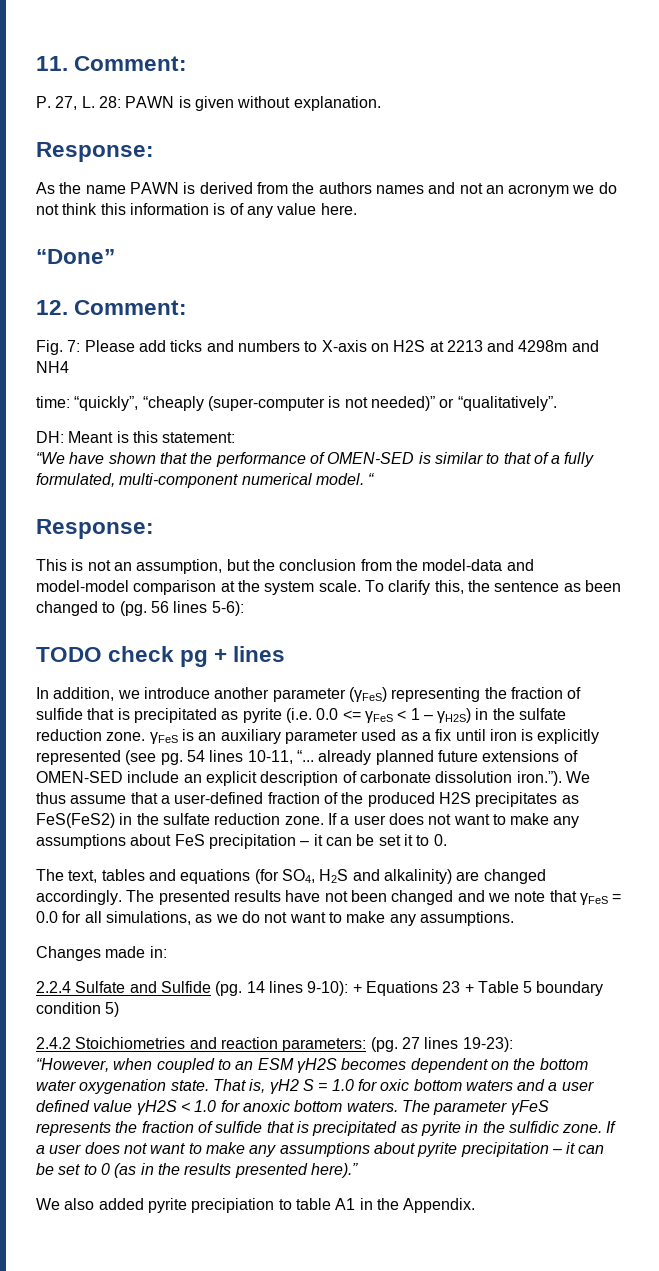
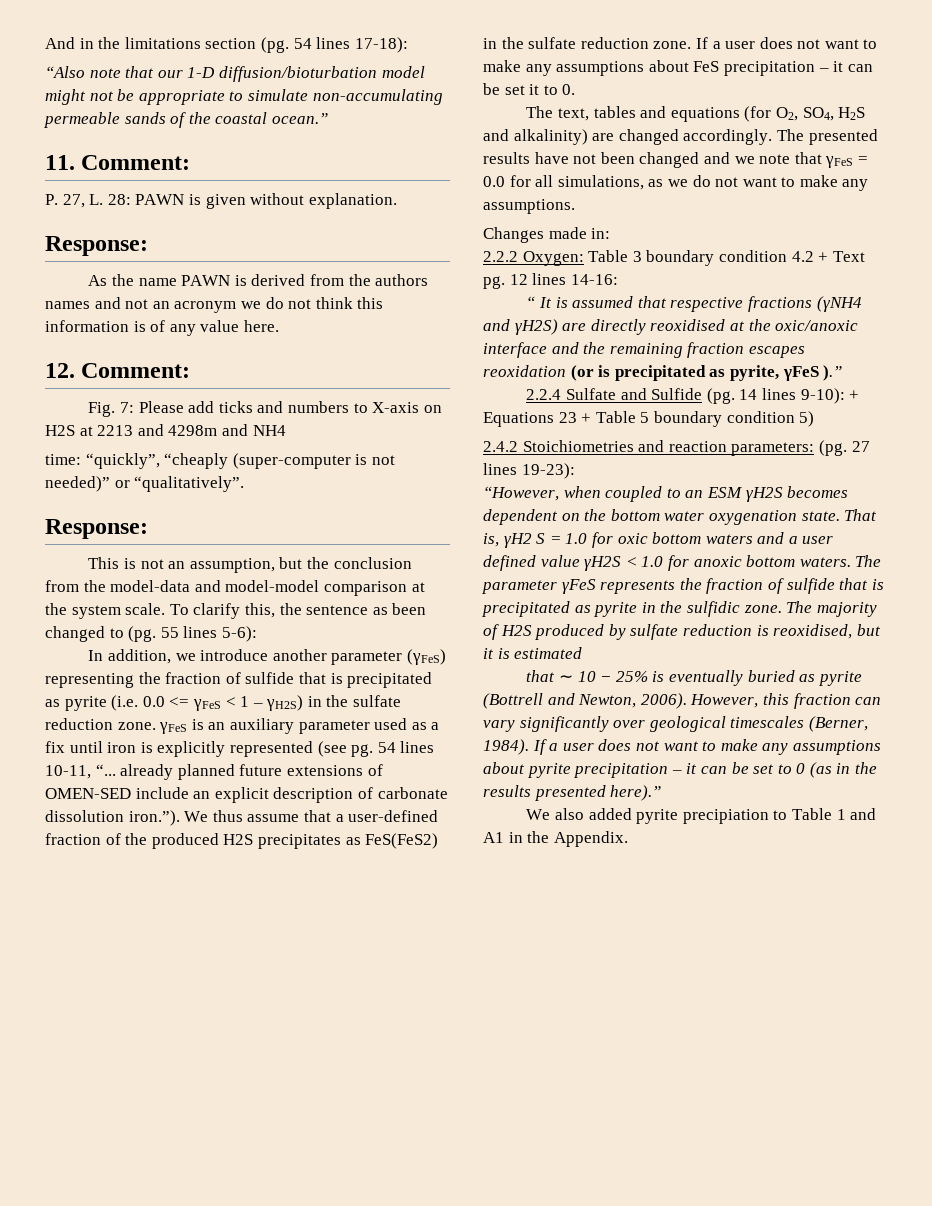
(36, 63) none -> [45,37,408,53] [45,66,425,82] [45,89,443,105] [44,112,328,128] And in the limitations section (pg. 54 lines 17-18): // “Also note that our 1-D diffusion/bioturbation model might not be appropriate to simulate non-accumulating permeable sands of the coastal ocean.” //
[36,249,115,264] // “Done” -> (279, 326) none
[36,431,236,443] [36,452,595,467] [36,473,376,488] // DH: Meant is this statement: // “We have shown that the performance of OMEN-SED is similar to that of a fully formulated, multi-component numerical model. “ -> (245, 484) none
[150,601,169,613] 56 -> [160,627,179,638] 55
[36,646,286,667] // TODO check pg + lines -> (257, 634) none
(279, 876) none -> [775,107,798,121] O2,
(167, 952) none -> [483,250,865,266] [483,273,618,289] [526,296,862,312] [483,319,859,335] [483,342,805,358] [483,365,843,381] // 2.2.2 Oxygen: Table 3 boundary condition 4.2 + Text pg. 12 lines 14-16: // “ It is assumed that respective fractions (γNH4 and γH2S) are directly reoxidised at the oxic/anoxic interface and the remaining fraction escapes reoxidation (or is precipitated as pyrite, γFeS ).”
(603, 1128) none -> [786,601,877,617] [483,624,881,640] [483,647,583,659] [526,670,862,686] [483,693,882,709] [483,716,868,732] [483,739,529,755] The majority of H2S produced by sulfate reduction is reoxidised, but it is estimated // that ∼ 10 − 25% is eventually buried as pyrite (Bottrell and Newton, 2006). However, this fraction can vary significantly over geological timescales (Berner, 1984).
[295,1198,331,1210] table -> [791,808,877,820] Table 1 and

